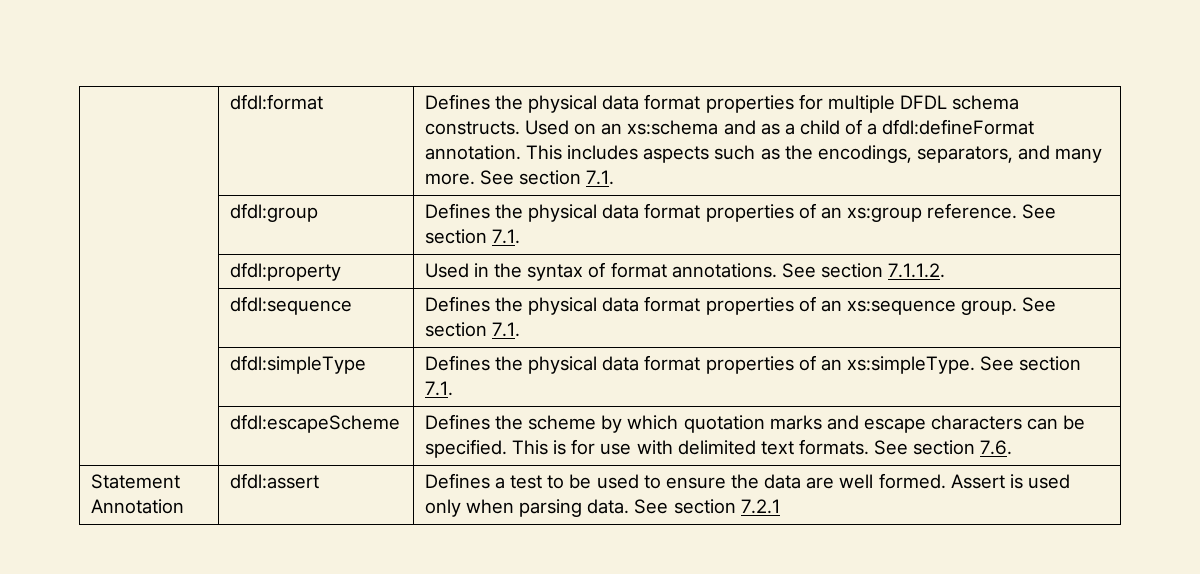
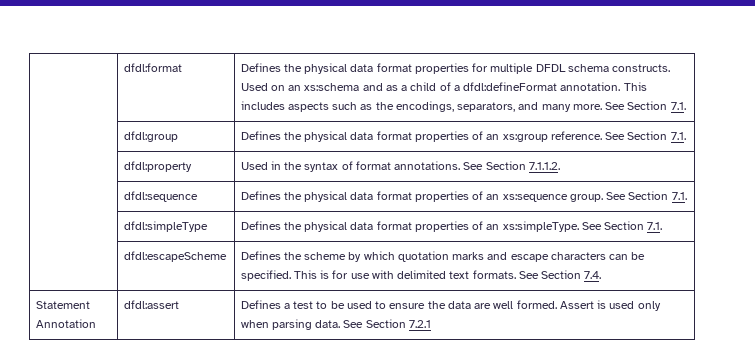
[519,170,582,185] section -> [627,101,668,110] Section
[424,229,487,244] section -> [627,131,668,140] Section
[820,263,883,278] section -> [485,161,526,170] Section
[424,322,487,337] section -> [628,191,669,200] Section
[1019,356,1082,371] section -> [604,221,645,230] Section
[913,440,1013,455] section 7.6. -> [541,270,602,279] Section 7.4.
[673,499,736,514] section -> [365,319,406,328] Section

